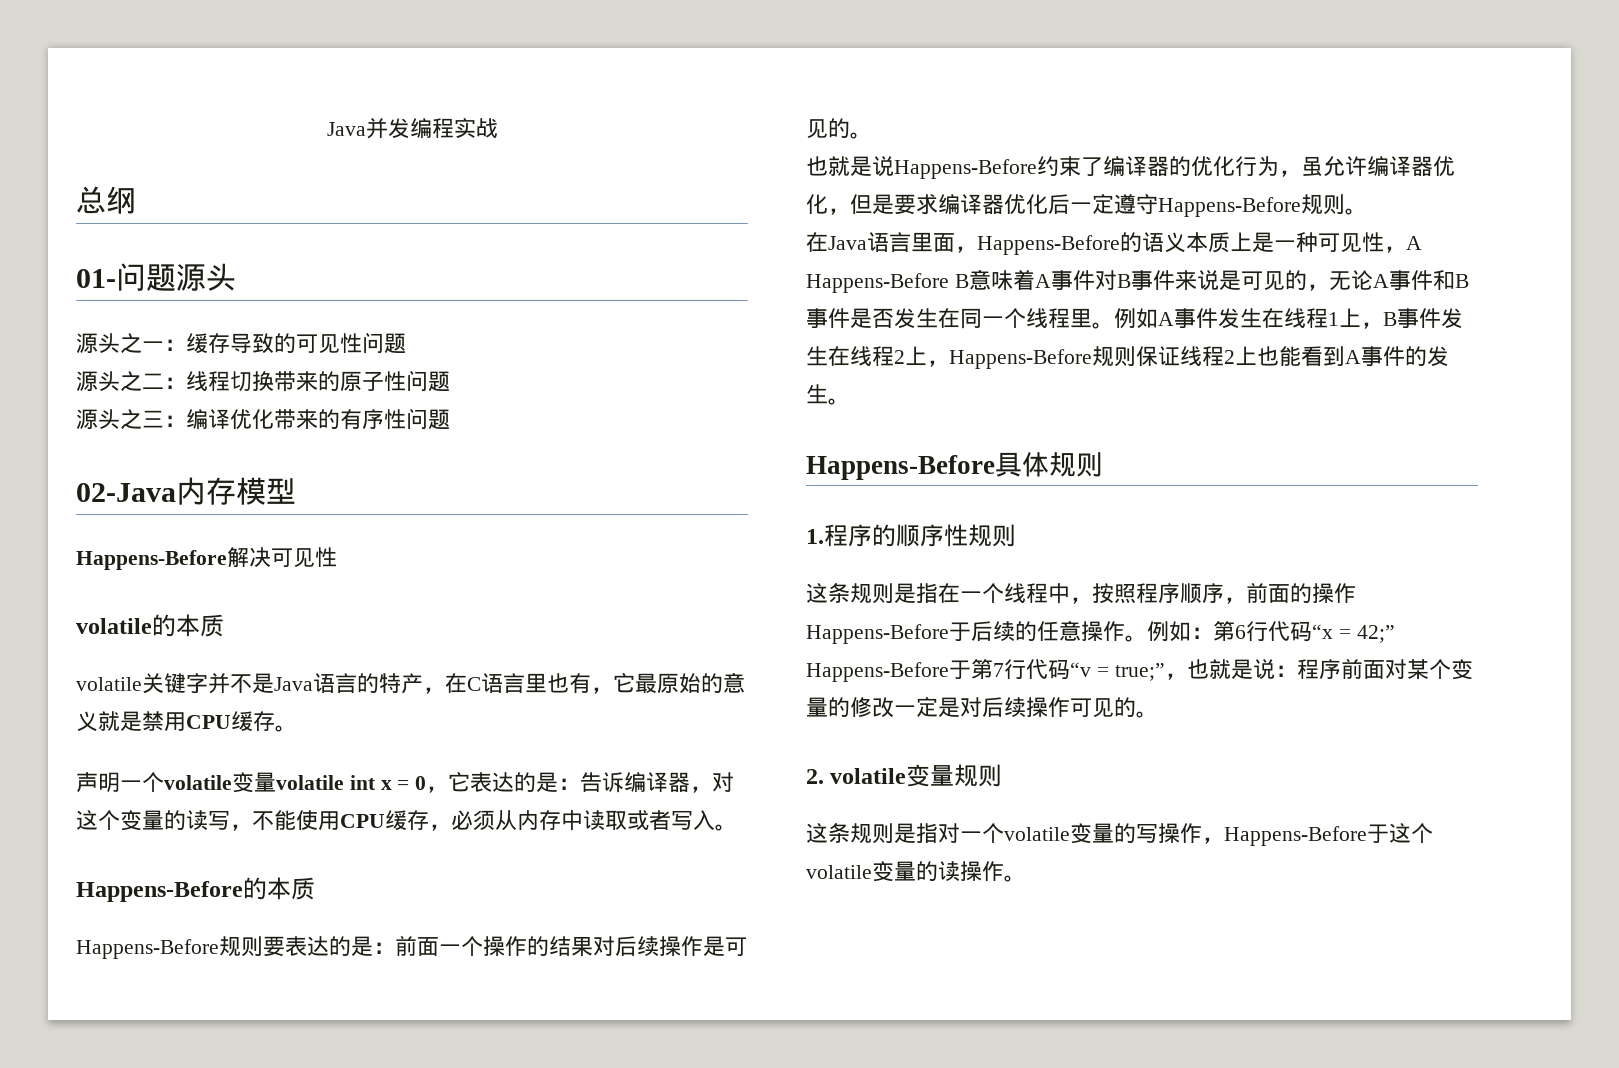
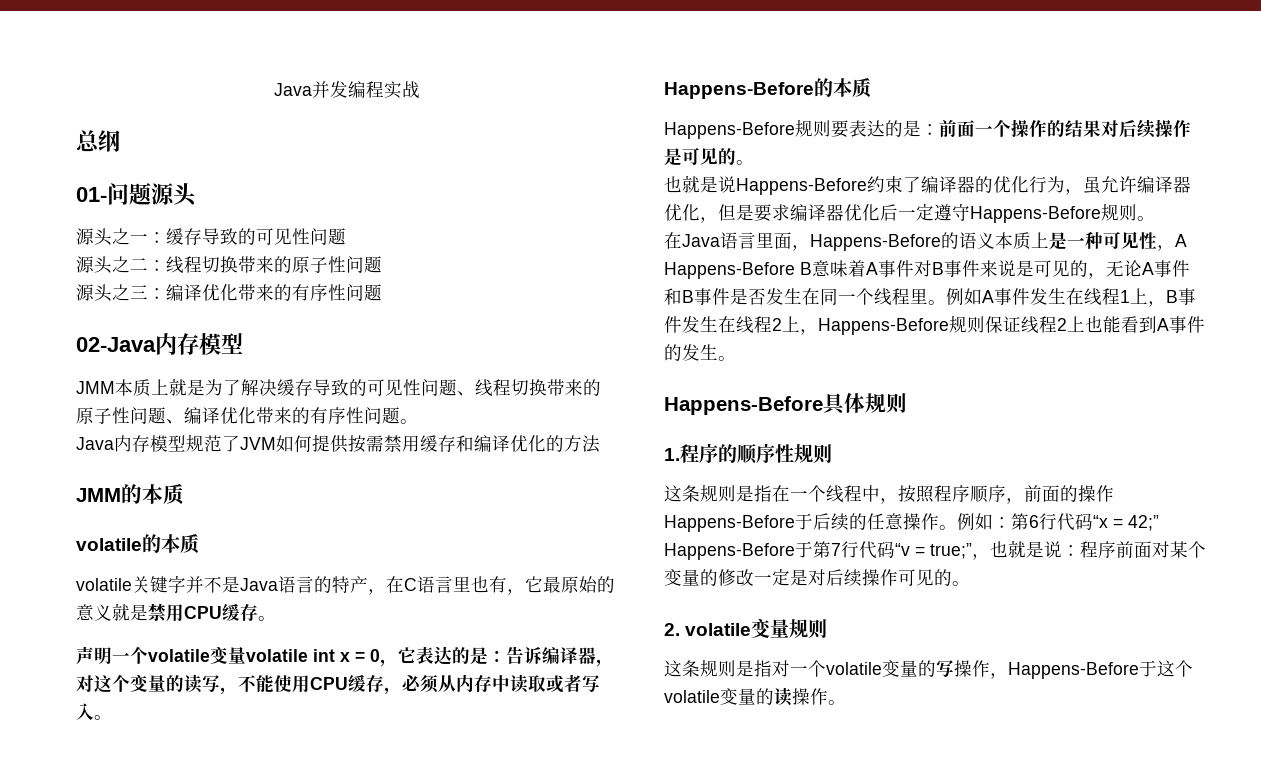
[76,547,337,570] Happens-Before解决可见性 -> [76,378,601,397] [76,407,418,424] [76,434,600,453] [76,484,184,504] JMM本质上就是为了解决缓存导致的可见性问题、线程切换带来的原子性问题、编译优化带来的有序性问题。 // Java内存模型规范了JVM如何提供按需禁用缓存和编译优化的方法 // JMM的本质

